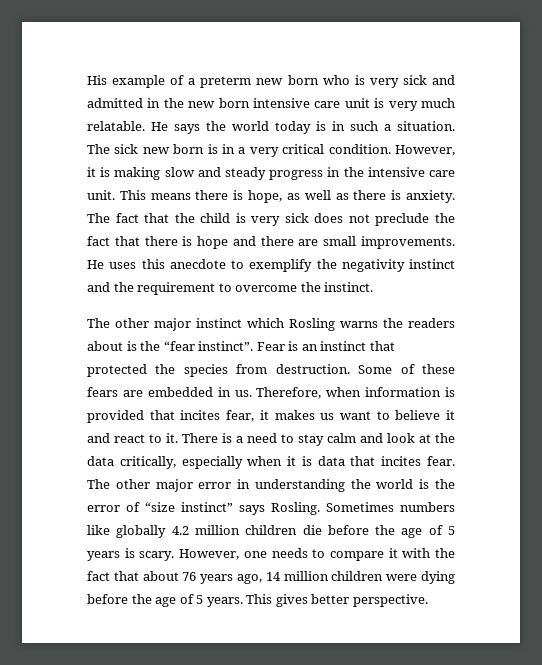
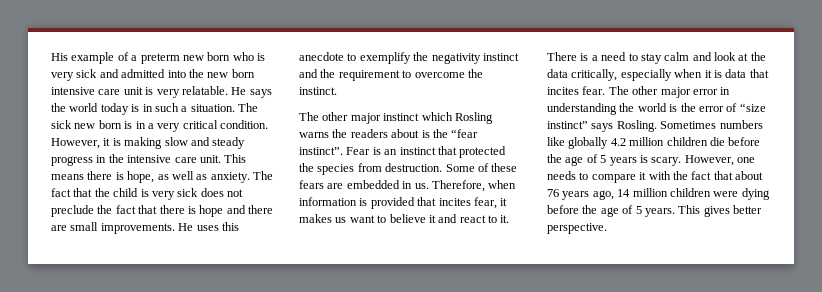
[147,98,161,108] in -> [167,70,186,78] into
[420,98,455,108] much -> (180, 93) none
[353,190,402,200] there is -> (208, 177) none

